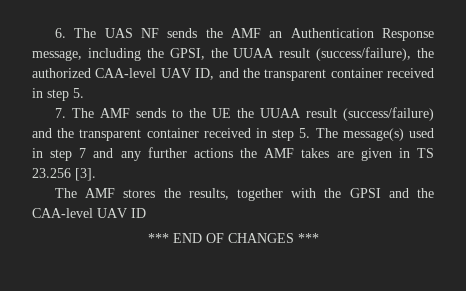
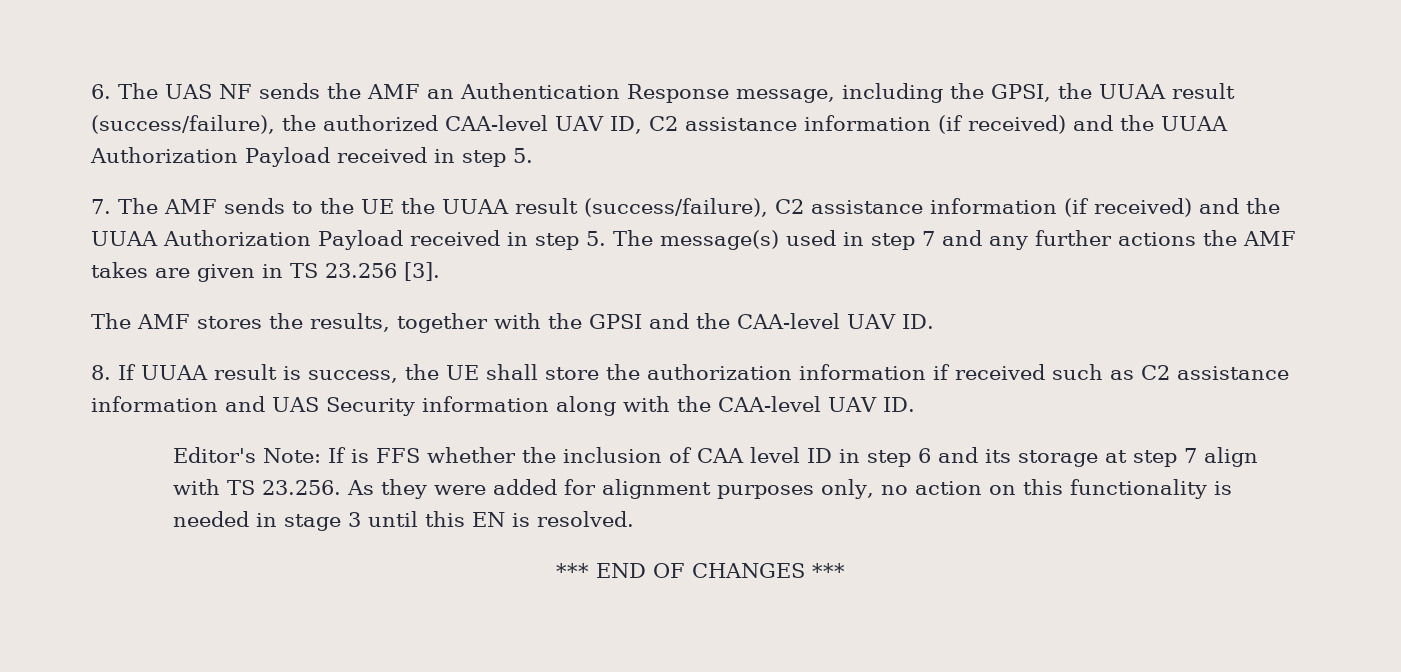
[218,68,383,81] and the transparent container -> [648,115,1228,134] [90,147,330,167] C2 assistance information (if received) and the UUAA Authorization Payload
[343,107,435,121] [32,128,199,141] (success/failure) and the transparent container -> [583,198,1280,217] [91,230,403,250] (success/failure), C2 assistance information (if received) and the UUAA Authorization Payload
[131,208,146,218] ID -> [901,314,934,329] [91,364,1289,383] [91,396,915,416] [172,447,1258,467] [172,479,1232,499] [172,511,634,531] ID. // 8. If UUAA result is success, the UE shall store the authorization information if received such as C2 assistance information and UAS Security information along with the CAA-level UAV ID. // Editor's Note: If is FFS whether the inclusion of CAA level ID in step 6 and its storage at step 7 align with TS 23.256. As they were added for alignment purposes only, no action on this functionality is needed in stage 3 until this EN is resolved.

